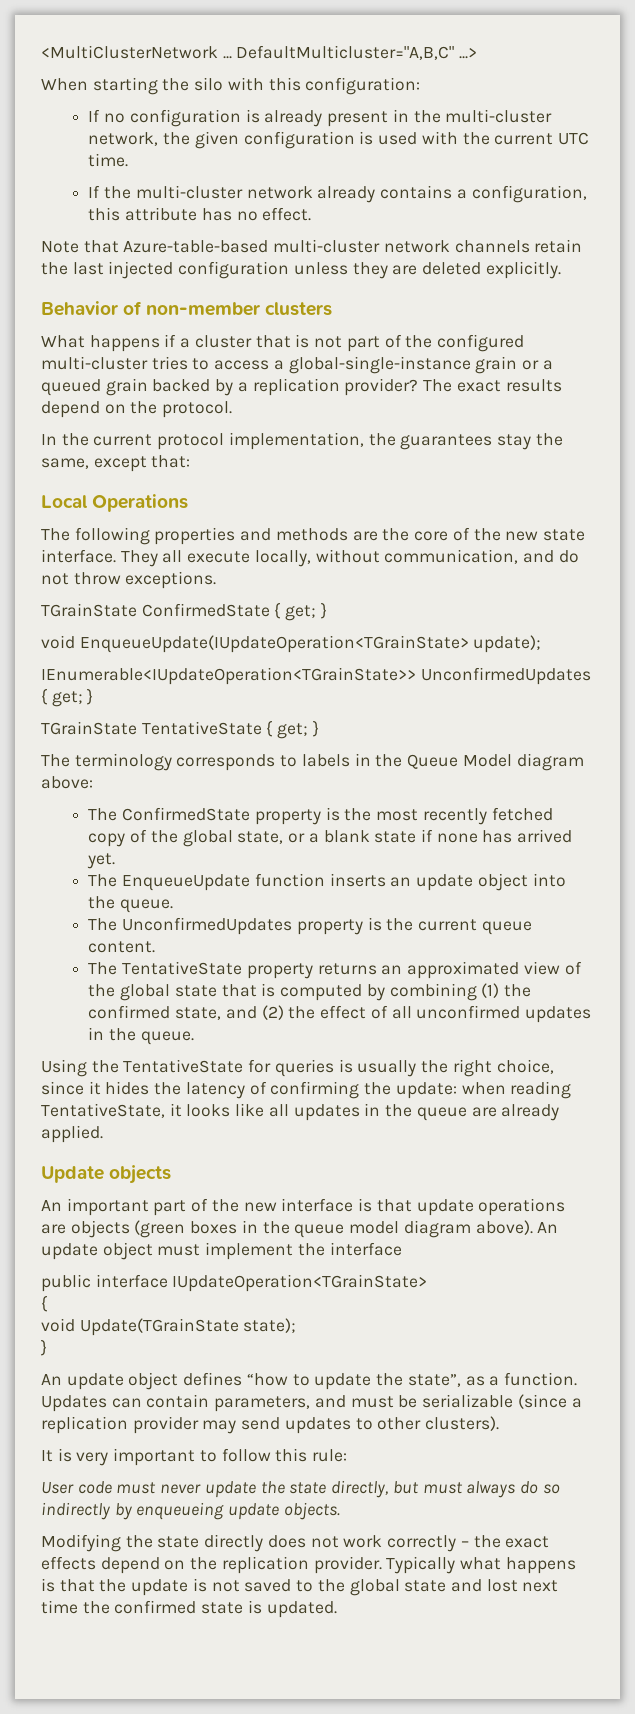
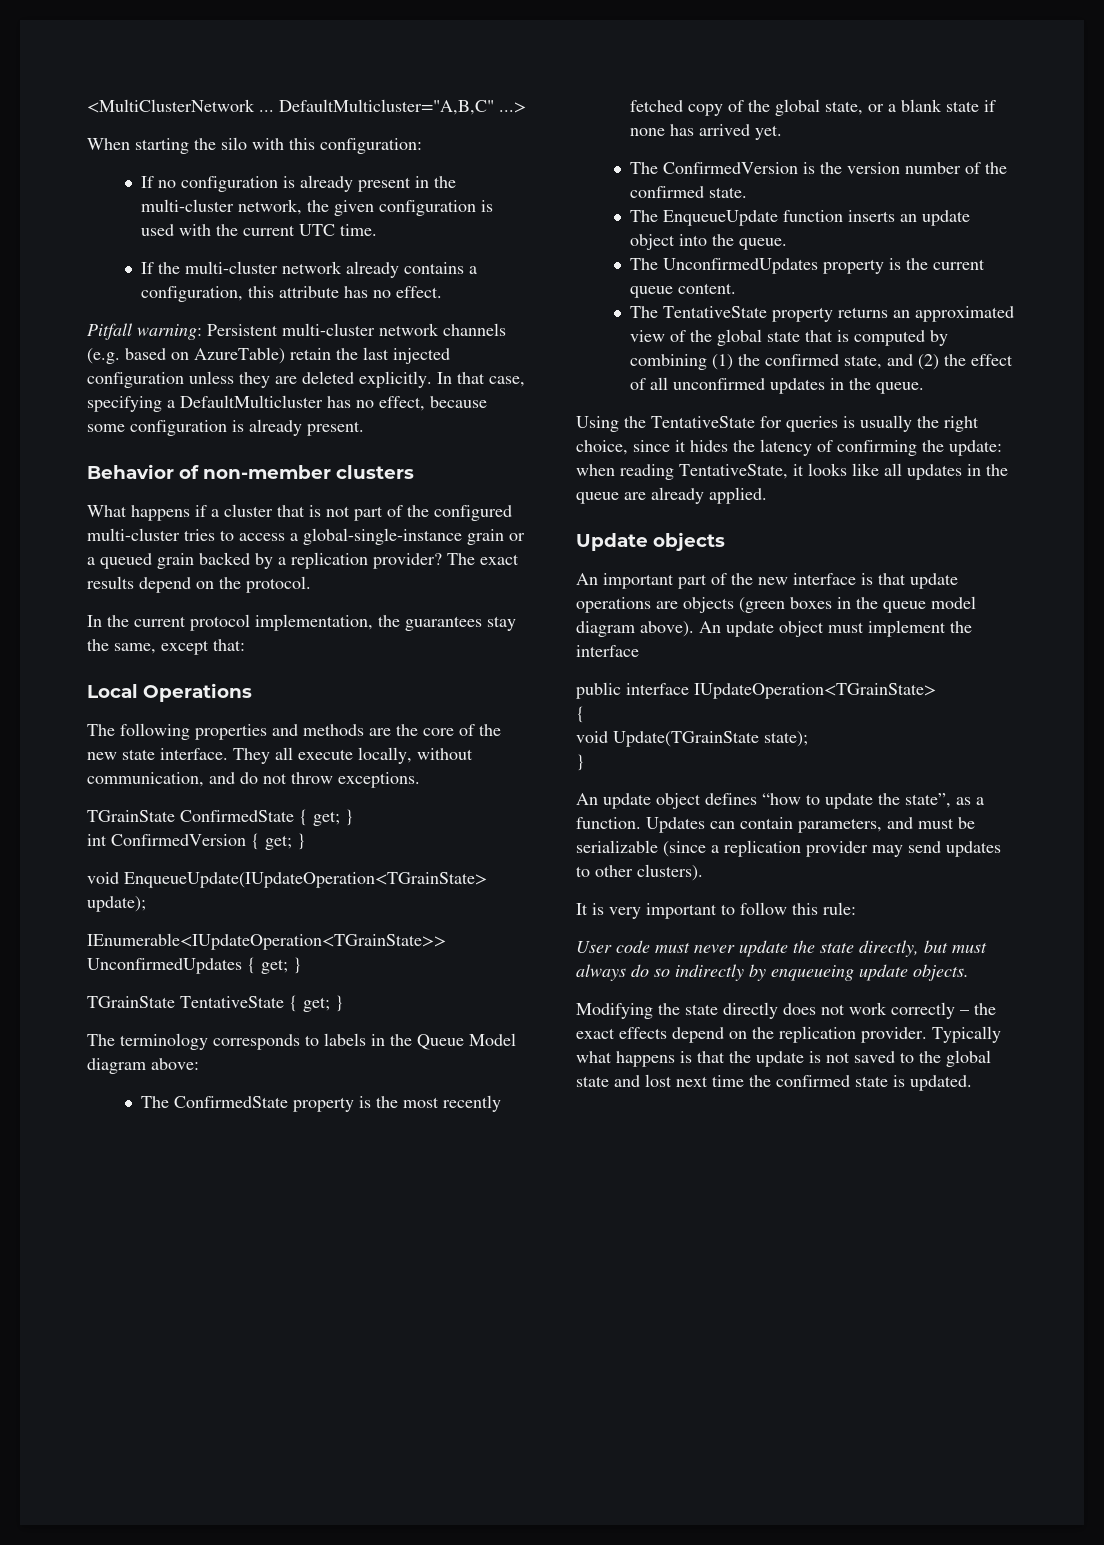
[41,239,530,253] Note that Azure-table-based multi-cluster network channels -> [87,323,506,340] [87,347,285,364] Pitfall warning: Persistent multi-cluster network channels (e.g. based on AzureTable)
(561, 270) none -> [437,372,525,387] [87,395,487,412] [87,419,364,436] In that case, specifying a DefaultMulticluster has no effect, because some configuration is already present.
(327, 610) none -> [87,833,306,850] // int ConfirmedVersion { get; }
(116, 861) none -> [630,162,1008,174] [630,186,748,198] // The ConfirmedVersion is the version number of the confirmed state.

